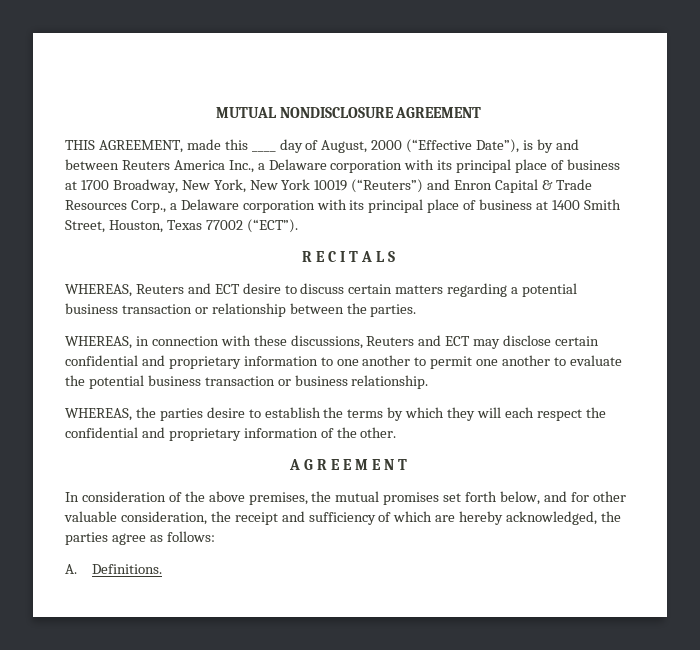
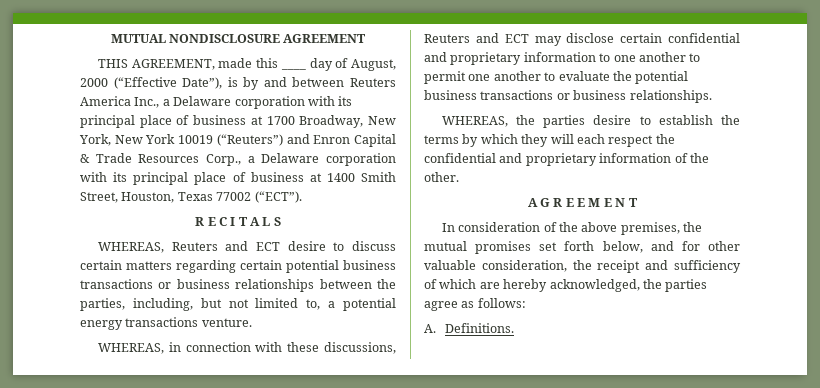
[511,283,578,297] [65,303,417,317] a potential business transaction or relationship between the parties. -> [240,260,396,273] [80,279,396,292] [80,298,396,311] [80,317,252,330] certain potential business transactions or business relationships between the parties, including, but not limited to, a potential energy transactions venture.
[204,375,429,389] transaction or business relationship. -> [480,90,712,103] transactions or business relationships.

